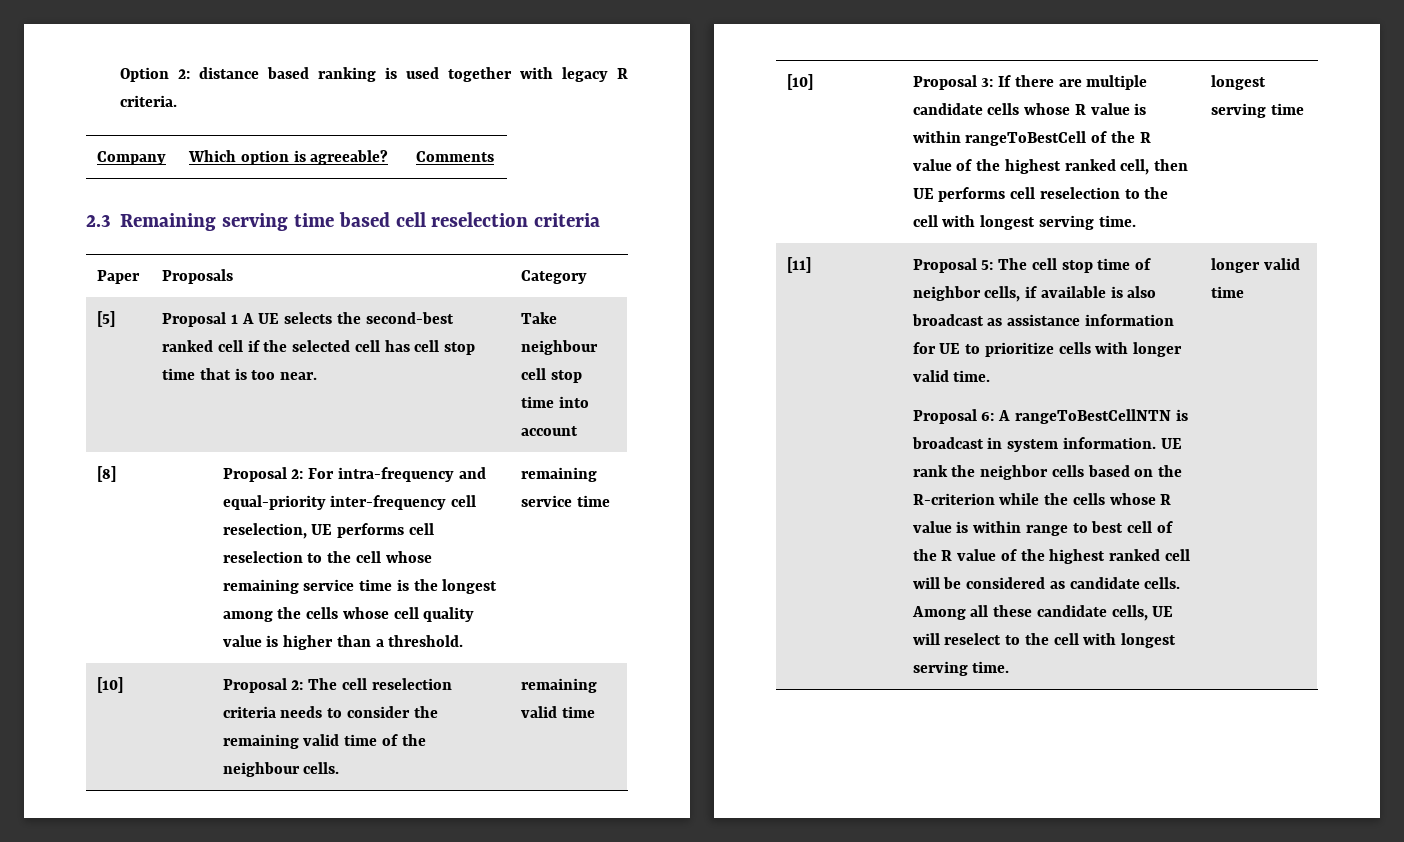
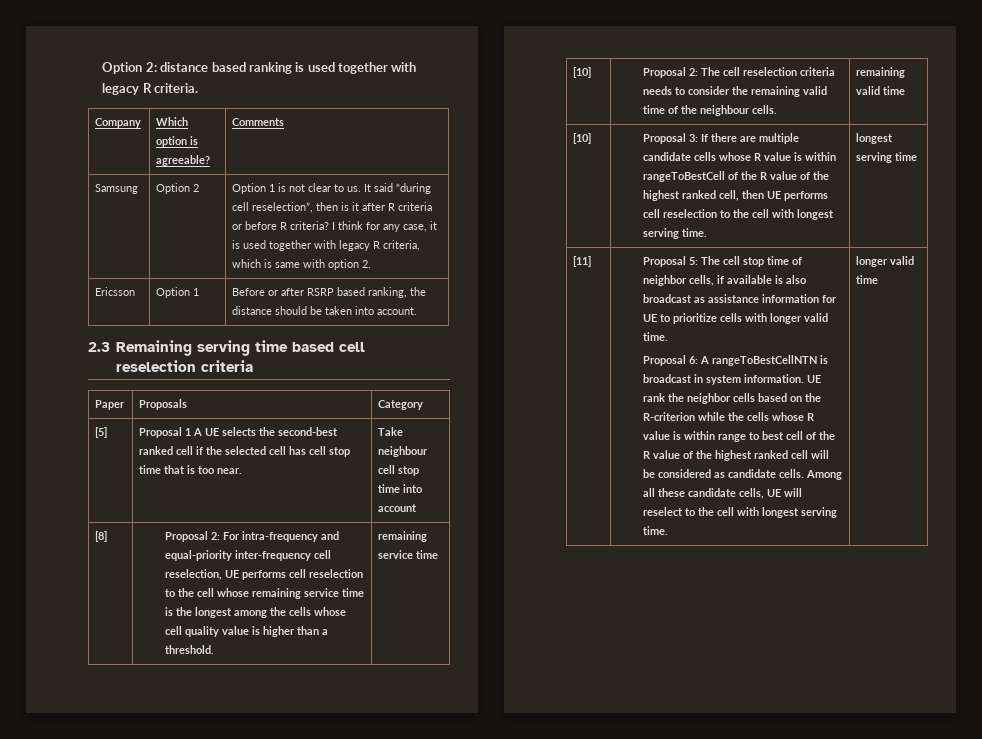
(495, 156) none -> [95,184,139,194] [156,183,200,194] [232,183,432,194] [232,202,433,213] [232,221,438,232] [232,240,421,251] [232,259,372,270] [95,287,136,296] [156,287,200,298] [232,287,427,298] [232,306,418,315] // Samsung | Option 2 | Option 1 is not clear to us. It said “during cell reselection”, then is it after R criteria or before R criteria? I think for any case, it is used together with legacy R criteria, which is same with option 2. // Ericsson | Option 1 | Before or after RSRP based ranking, the distance should be taken into account.

